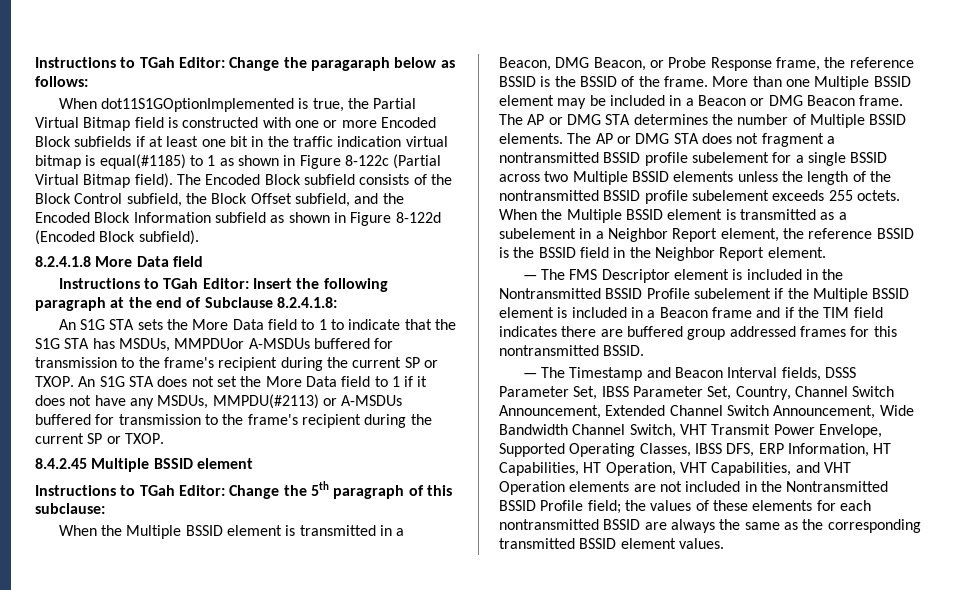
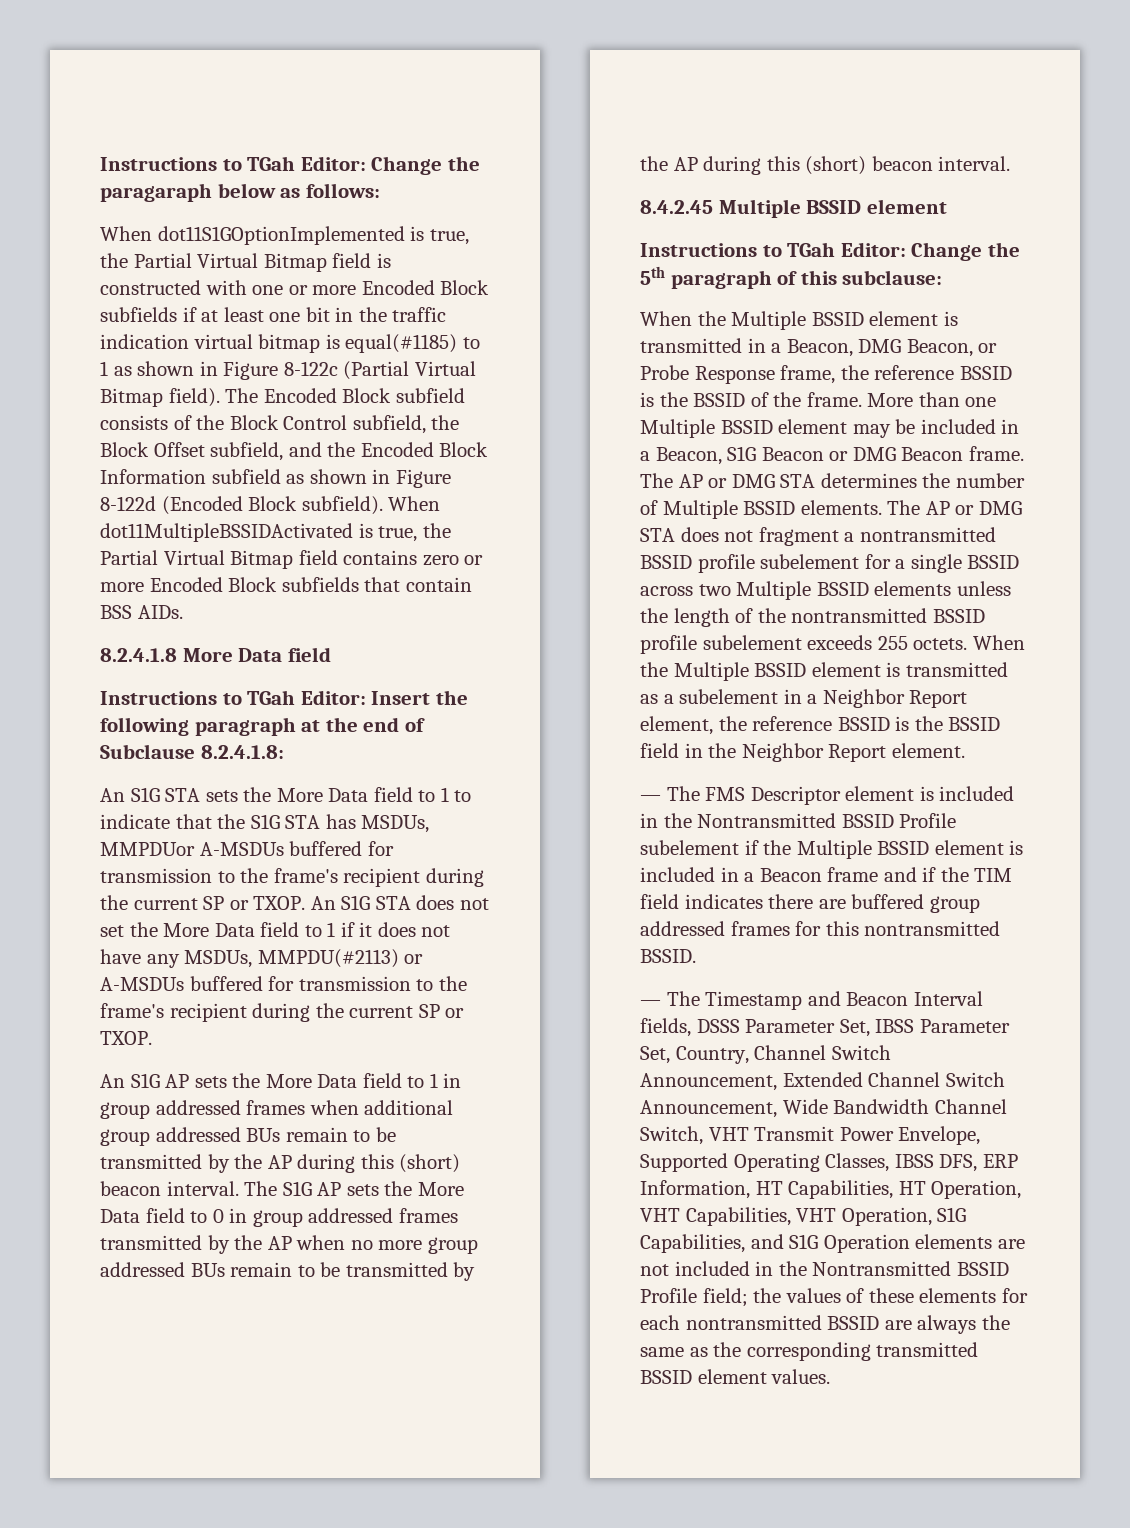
(199, 237) none -> [388,496,441,511] [100,523,451,542] [100,550,484,569] [100,577,472,592] [100,605,183,619] When dot11MultipleBSSIDActivated is true, the Partial Virtual Bitmap field contains zero or more Encoded Block subfields that contain BSS AIDs.
(164, 438) none -> [100,1073,462,1088] [100,1100,454,1119] [100,1127,396,1146] [100,1154,461,1173] [100,1181,464,1196] [100,1208,458,1227] [100,1235,478,1254] [100,1262,476,1281] [640,156,1011,175] // An S1G AP sets the More Data field to 1 in group addressed frames when additional group addressed BUs remain to be transmitted by the AP during this (short) beacon interval. The S1G AP sets the More Data field to 0 in group addressed frames transmitted by the AP when no more group addressed BUs remain to be transmitted by the AP during this (short) beacon interval.
(694, 102) none -> [655,446,757,465] Beacon, S1G
[795,462,851,473] and VHT -> [796,1207,967,1226] [640,1234,819,1253] VHT Operation, S1G Capabilities, and S1G

